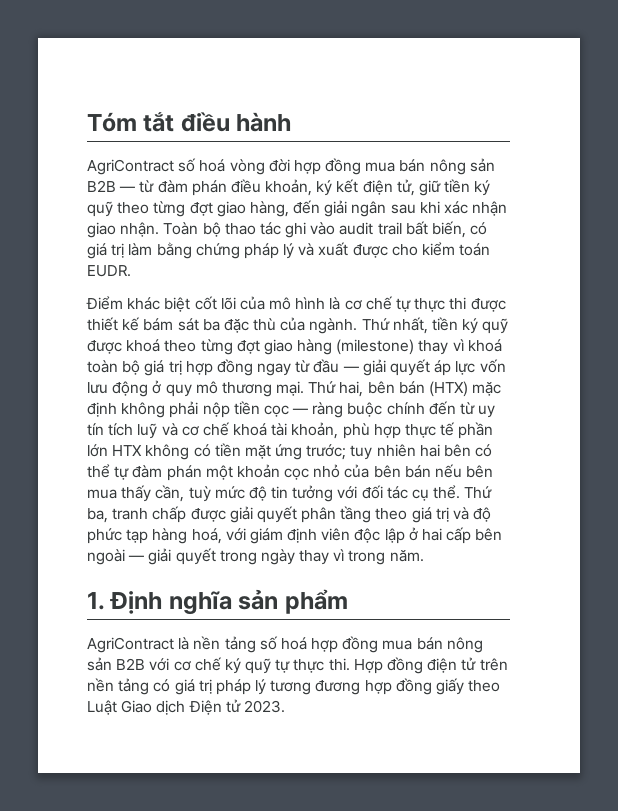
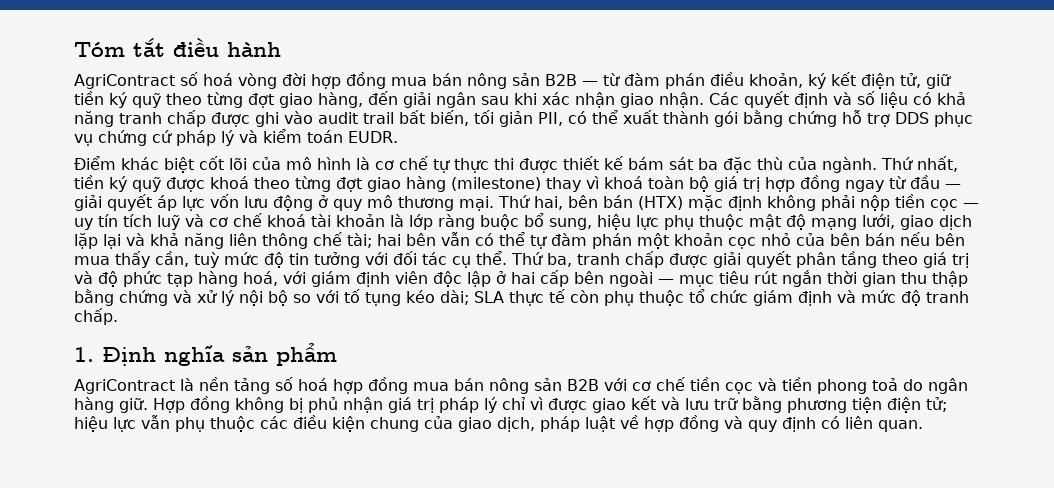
[163,222,281,237] Toàn bộ thao tác -> [709,91,966,108] [74,110,250,127] Các quyết định và số liệu có khả năng tranh chấp được
[470,222,488,235] [87,242,418,259] có giá trị làm bằng chứng pháp lý và xuất được cho -> [474,110,973,127] [74,130,258,146] tối giản PII, có thể xuất thành gói bằng chứng hỗ trợ DDS phục vụ chứng cứ pháp lý và
[312,401,476,418] ràng buộc chính đến từ -> (979, 205) none
[291,422,494,439] [87,443,416,460] khoản, phù hợp thực tế phần lớn HTX không có tiền mặt ứng trước; tuy nhiên -> [336,213,972,230] [74,232,372,249] khoản là lớp ràng buộc bổ sung, hiệu lực phụ thuộc mật độ mạng lưới, giao dịch lặp lại và khả năng liên thông chế tài;
(472, 450) none -> [441,232,470,246] vẫn
[148,548,424,565] giải quyết trong ngày thay vì trong năm. -> [679,270,968,287] [74,289,969,306] [74,308,118,325] mục tiêu rút ngắn thời gian thu thập bằng chứng và xử lý nội bộ so với tố tụng kéo dài; SLA thực tế còn phụ thuộc tổ chức giám định và mức độ tranh chấp.
[224,657,508,674] [87,678,501,695] [87,699,285,715] ký quỹ tự thực thi. Hợp đồng điện tử trên nền tảng có giá trị pháp lý tương đương hợp đồng giấy theo Luật Giao dịch Điện tử 2023. -> [690,377,968,394] [74,396,947,413] [74,415,923,432] tiền cọc và tiền phong toả do ngân hàng giữ. Hợp đồng không bị phủ nhận giá trị pháp lý chỉ vì được giao kết và lưu trữ bằng phương tiện điện tử; hiệu lực vẫn phụ thuộc các điều kiện chung của giao dịch, pháp luật về hợp đồng và quy định có liên quan.

